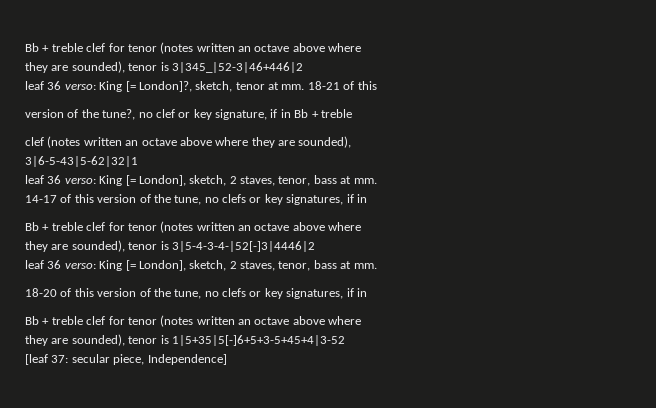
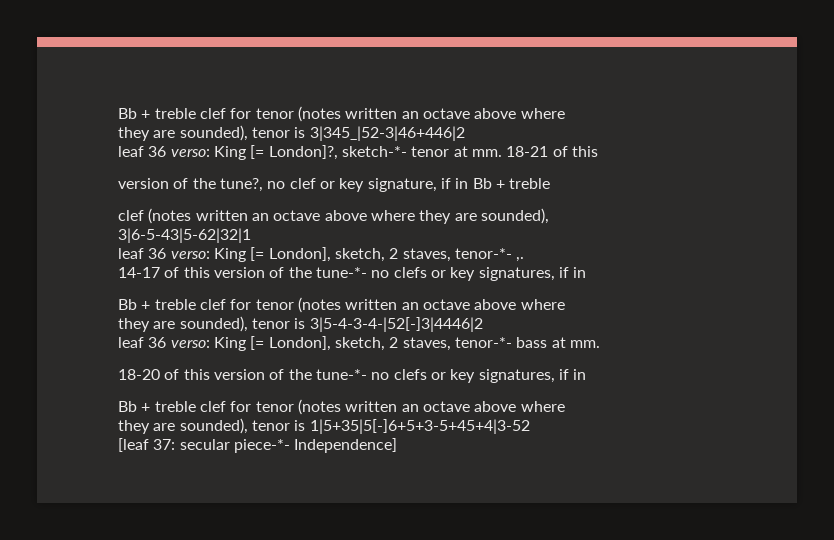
[195,81,233,92] sketch, -> [341,146,407,157] sketch-*-
[278,175,377,186] tenor, bass at mm. -> [454,248,525,262] tenor-*- ,.
[174,195,202,205] tune, -> [315,267,367,278] tune-*-
[278,261,311,271] tenor, -> [454,337,512,348] tenor-*-
[174,289,202,299] tune, -> [315,369,367,380] tune-*-
[113,354,145,365] piece, -> [233,439,290,453] piece-*-

